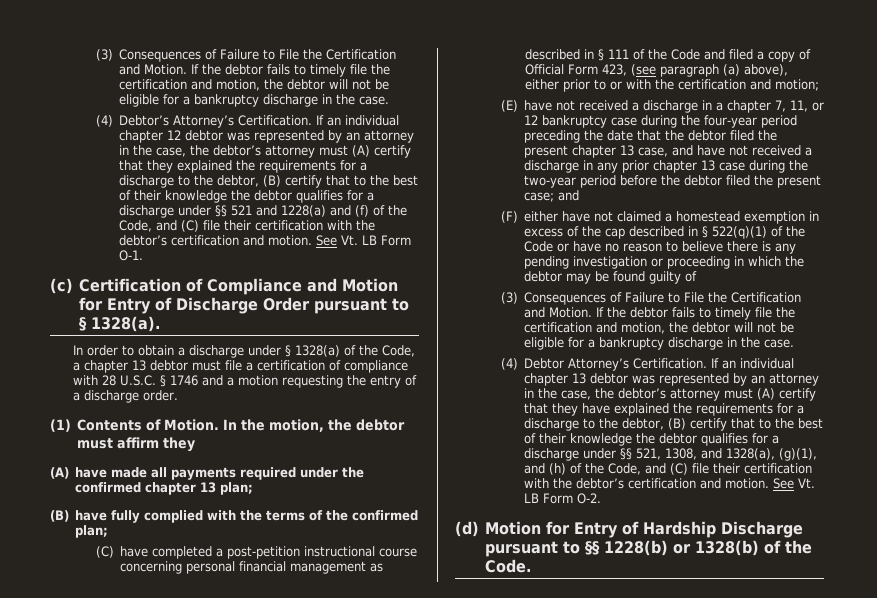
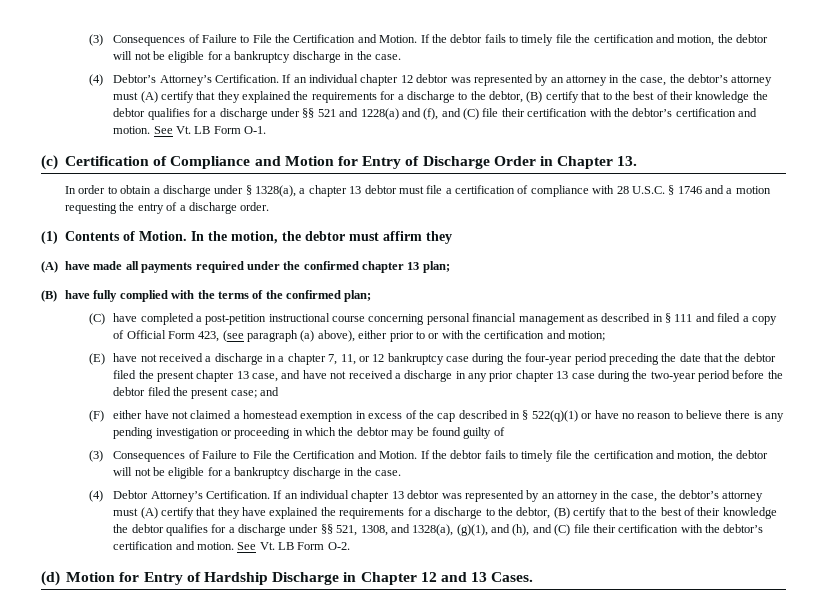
[354,205,407,217] [118,220,152,232] (f) of the Code, -> [423,108,439,120] (f),
[314,298,410,314] [79,316,161,332] pursuant to § 1328(a). -> [539,156,638,169] in Chapter 13.
[294,345,415,357] 1328(a) of the Code, -> [255,185,297,197] 1328(a),
[632,49,700,60] of the Code -> (693, 318) none
[770,226,805,237] [523,241,553,252] of the Code -> (578, 416) none
[548,463,641,475] (h) of the Code, -> [512,524,530,536] (h),
[485,540,813,557] [485,559,532,573] pursuant to §§ 1228(b) or 1328(b) of the Code. -> [343,572,534,585] in Chapter 12 and 13 Cases.

